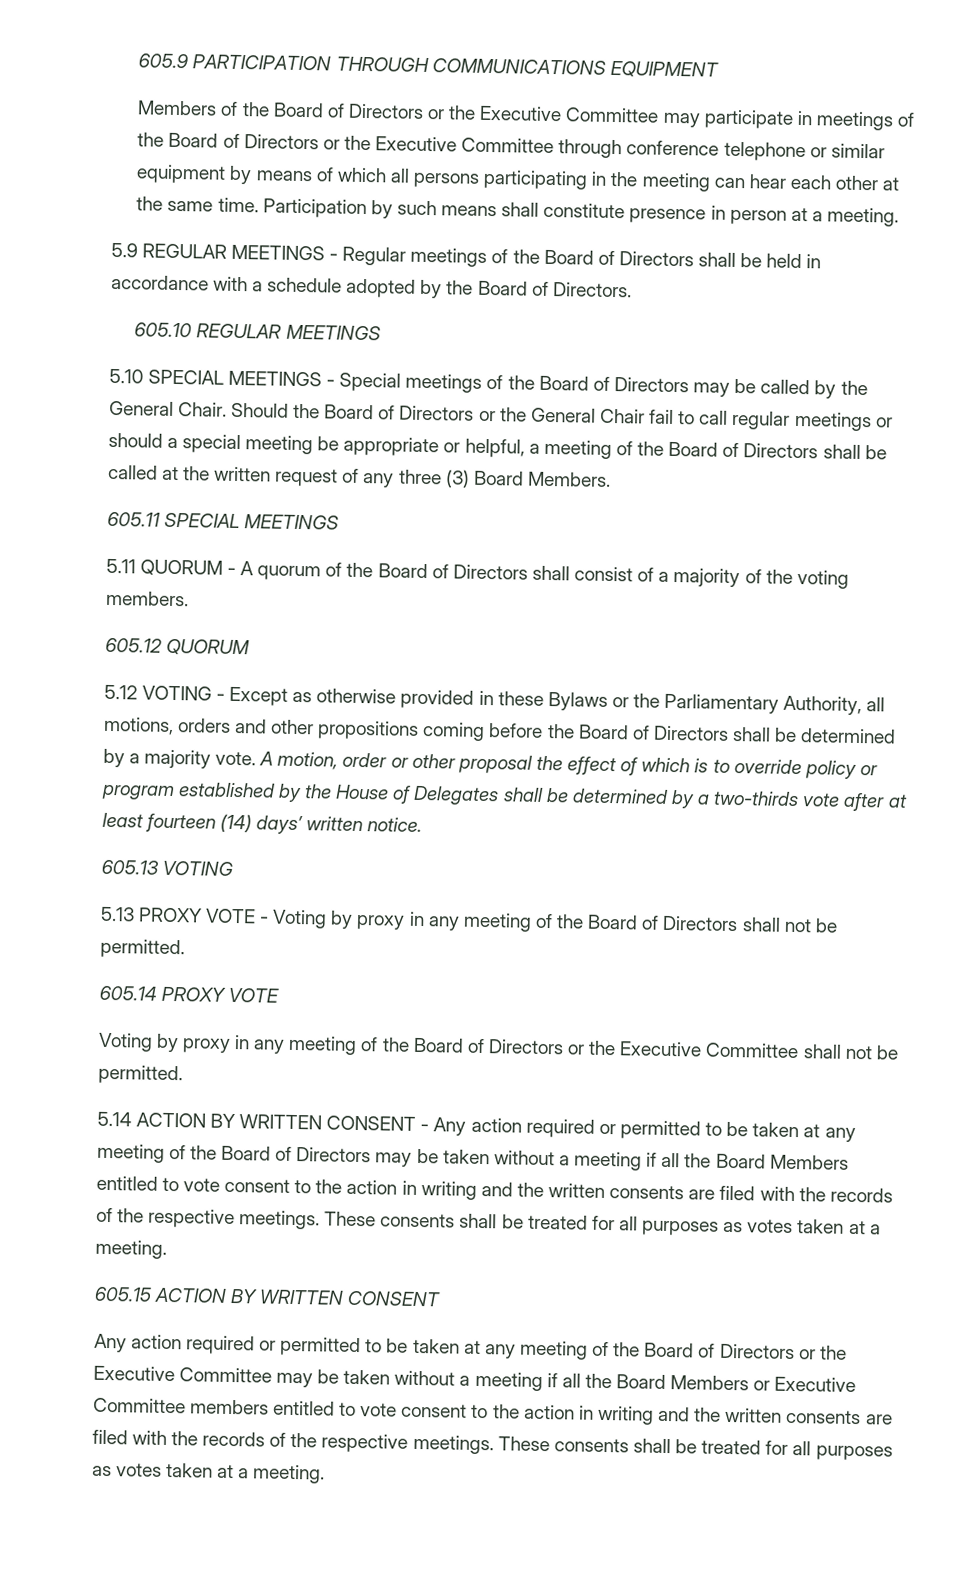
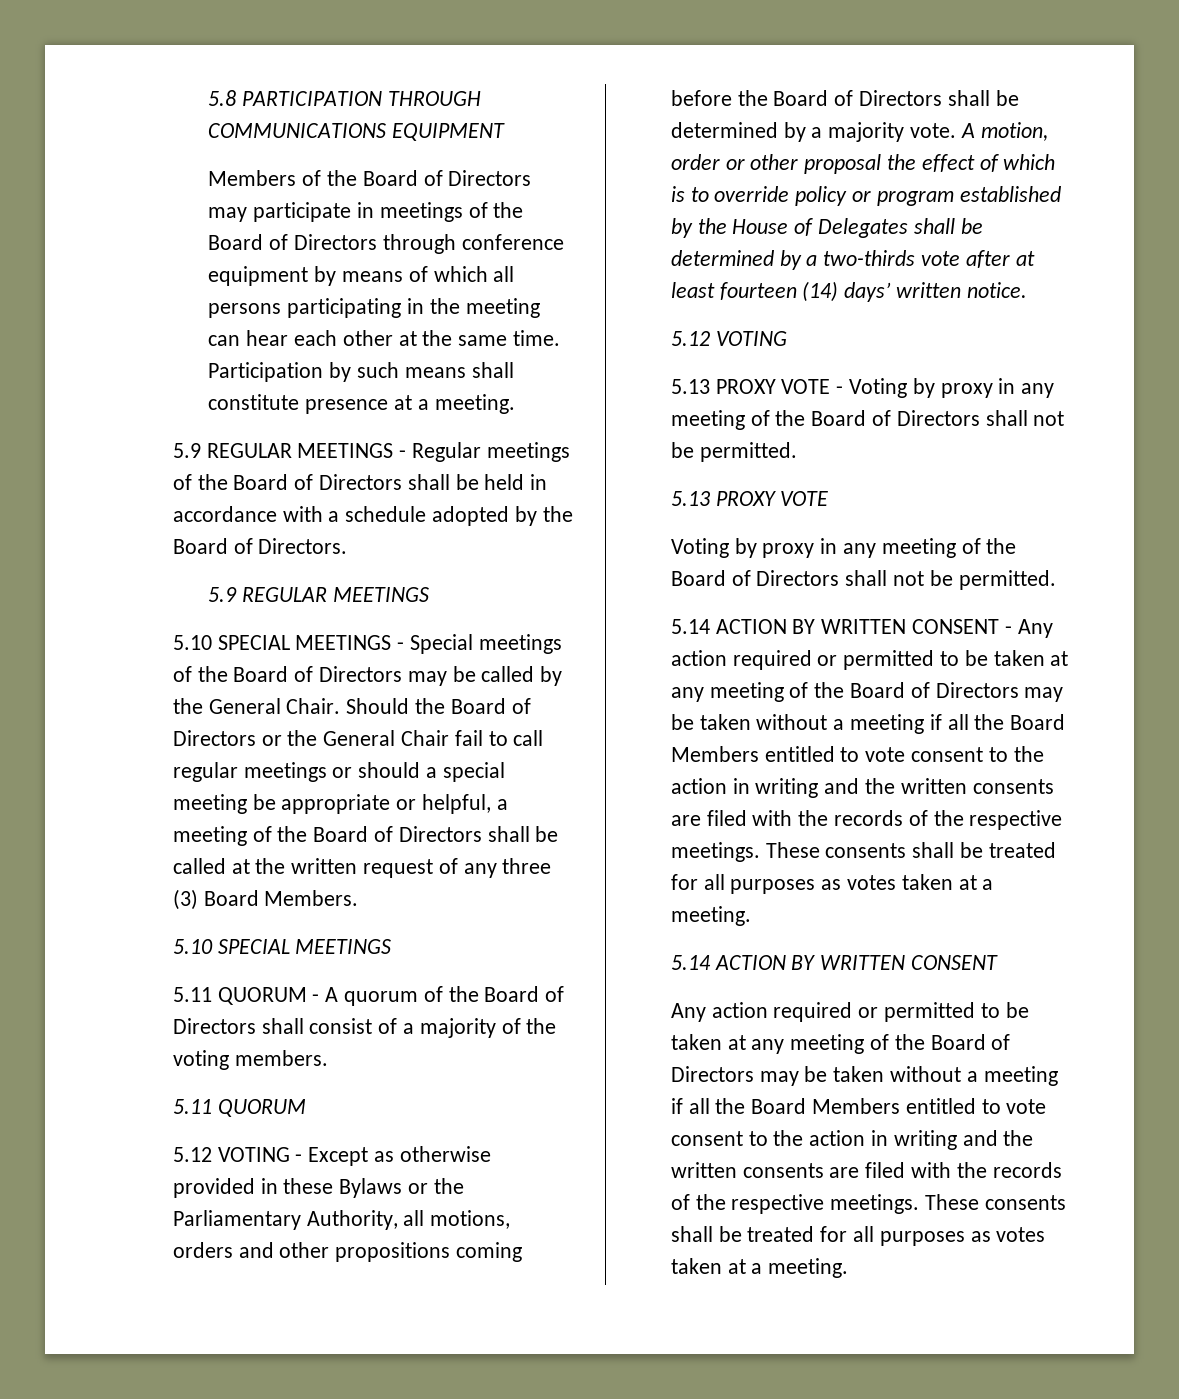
[138,53,190,69] 605.9 -> [208,90,237,106] 5.8
[427,105,660,123] or the Executive Committee -> (532, 178) none
[322,135,885,162] or the Executive Committee through conference telephone or similar -> [382,234,564,254] through conference
[710,205,787,225] in person -> (389, 406) none
[134,322,193,338] 605.10 -> [208,587,238,602] 5.9
[106,511,160,527] 605.11 -> [172,939,213,954] 5.10
[104,637,162,653] 605.12 -> [172,1099,212,1114] 5.11
[100,859,159,875] 605.13 -> [670,331,710,346] 5.12
[98,985,157,1001] 605.14 -> [670,491,710,506] 5.13
[567,1040,800,1059] or the Executive Committee -> (840, 578) none
[93,1286,152,1302] 605.15 -> [670,955,711,970] 5.14
[798,1345,847,1360] [92,1365,272,1383] or the Executive Committee -> (754, 1074) none
[753,1376,857,1393] [92,1397,269,1415] or Executive Committee members -> (900, 1106) none

